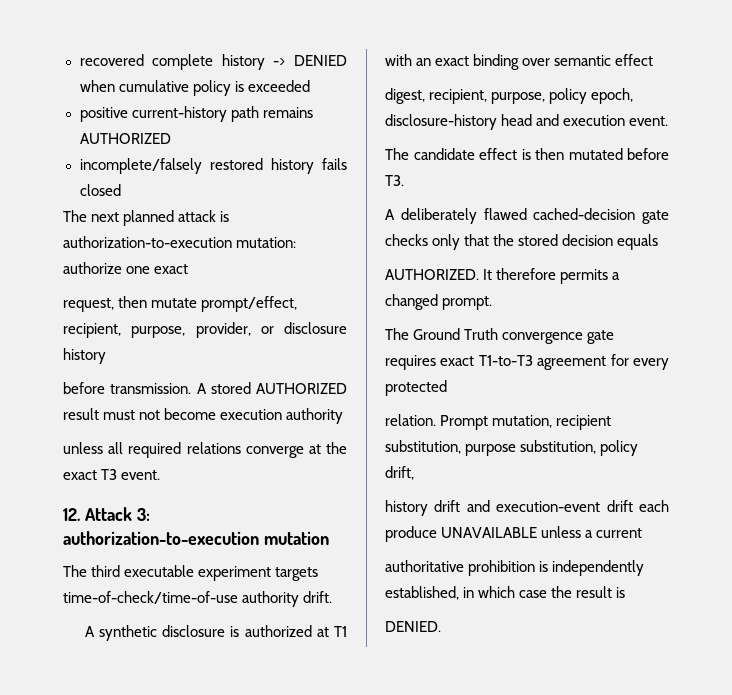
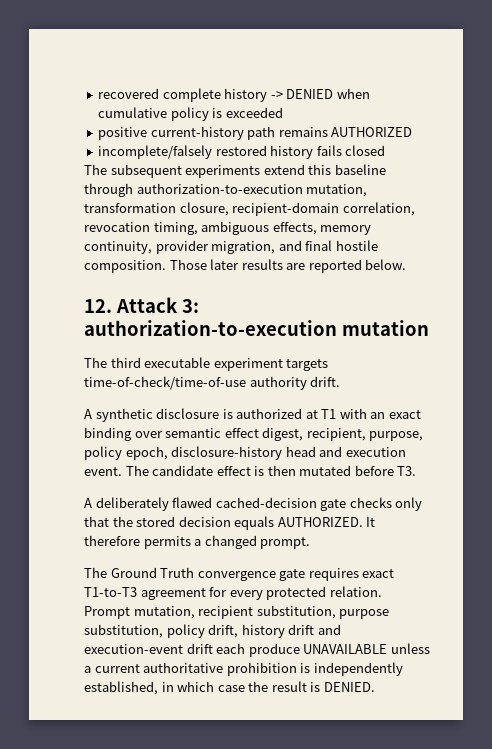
[91,210,230,226] [63,236,297,248] [63,262,189,274] [63,296,298,312] [63,322,347,338] [63,348,106,364] [63,382,347,394] [63,408,344,424] [63,442,347,458] [63,469,161,480] next planned attack is authorization-to-execution mutation: authorize one exact // request, then mutate prompt/effect, recipient, purpose, provider, or disclosure history // before transmission. A stored AUTHORIZED result must not become execution authority // unless all required relations converge at the exact T3 event. -> [110,164,386,178] [84,183,368,197] [84,202,415,216] [84,221,372,235] [84,240,378,254] [84,259,407,273] subsequent experiments extend this baseline through authorization-to-execution mutation, transformation closure, recipient-domain correlation, revocation timing, ambiguous effects, memory continuity, provider migration, and final hostile composition. Those later results are reported below.
(654, 60) // -> (259, 433) none
(669, 121) // -> (122, 471) none
(659, 242) // -> (275, 523) none
(447, 388) // -> (327, 593) none
(414, 473) // -> (239, 631) none
(643, 533) // -> (140, 668) none
(626, 592) // -> (321, 687) none

